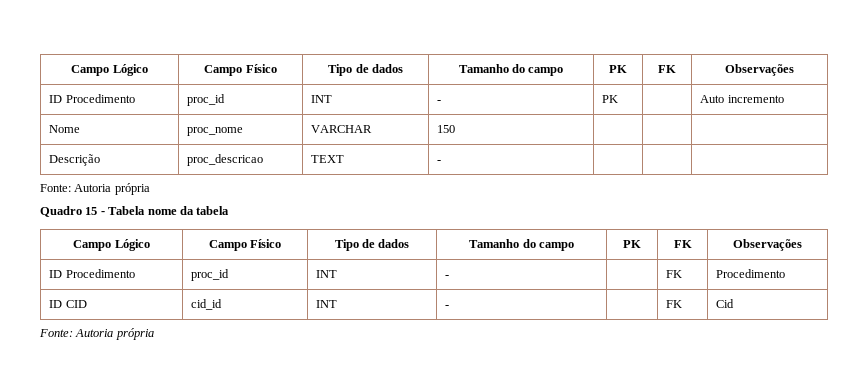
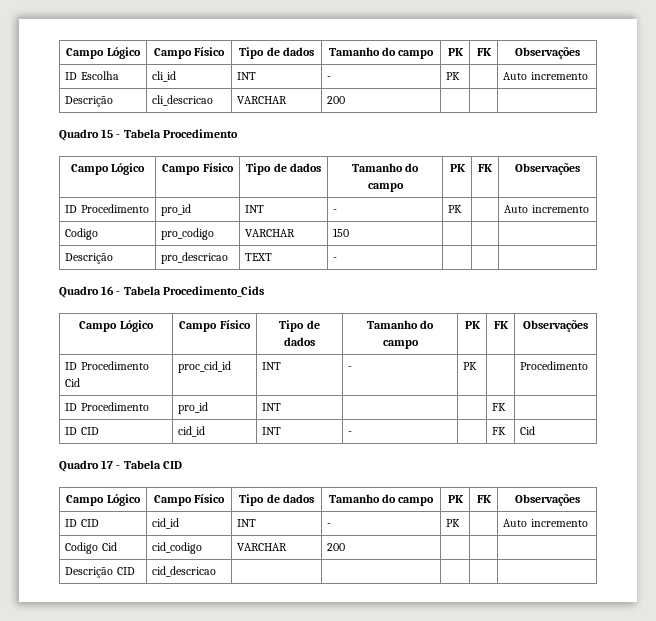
[65,94,135,103] [187,94,226,106] [311,95,333,103] [437,100,442,103] [602,95,619,103] [700,95,784,103] [49,125,81,133] [187,127,244,136] [311,125,373,133] [437,125,456,133] [49,154,101,166] [187,154,264,166] [311,155,345,163] [437,160,442,163] [40,183,150,195] Procedimento | proc_id | INT | - | PK | | Auto incremento // Nome | proc_nome | VARCHAR | 150 | | | // Descrição | proc_descricao | TEXT | - | | | // Fonte: Autoria própria -> [80,71,119,80] [152,71,177,82] [237,72,257,80] [327,76,332,80] [446,72,461,80] [503,72,588,80] [65,96,114,107] [152,95,214,106] [237,96,288,104] [327,96,346,104] Escolha | cli_id | INT | - | PK | | Auto incremento // Descrição | cli_descricao | VARCHAR | 200 | | |
[147,206,230,215] nome da tabela -> [162,129,238,138] Procedimento
[191,269,230,281] [316,270,338,278] [445,275,450,278] [666,270,683,278] [716,269,786,278] proc_id | INT | - | | FK | Procedimento -> [161,204,192,216] [245,205,265,213] [333,209,338,213] [448,205,463,213] [504,205,589,213] [65,228,99,240] [161,228,215,240] [245,229,296,237] [333,228,350,237] [65,253,114,264] [161,252,229,264] [245,253,273,261] [333,257,338,261] [59,286,264,298] [79,320,154,332] [179,320,251,332] [279,320,320,332] [284,337,315,346] [366,320,435,329] [382,340,419,349] [464,321,481,329] [493,321,509,329] [523,320,588,332] [65,361,149,370] [65,378,81,387] [178,361,232,373] [262,362,282,370] [348,366,353,370] [463,362,478,370] [520,361,589,370] [65,402,149,411] [178,402,209,414] [262,403,282,411] [492,403,507,411] pro_id | INT | - | PK | | Auto incremento // Codigo | pro_codigo | VARCHAR | 150 | | | // Descrição | pro_descricao | TEXT | - | | | // Quadro 16 - Tabela Procedimento_Cids // Campo Lógico | Campo Físico | Tipo de dados | Tamanho do campo | PK | FK | Observações // ID Procedimento Cid | proc_cid_id | INT | - | PK | | Procedimento // ID Procedimento | pro_id | INT | | | FK |
[39,328,154,340] Fonte: Autoria própria -> [59,460,182,472] [66,494,141,506] [153,494,226,506] [239,494,314,506] [328,494,435,506] [447,495,464,503] [476,495,492,503] [514,494,580,506] [65,519,99,527] [152,518,180,529] [237,519,257,527] [327,523,332,527] [446,519,461,527] [503,519,588,527] [65,542,117,554] [152,542,203,554] [237,543,288,551] [327,543,346,551] [65,567,135,578] [152,566,217,577] Quadro 17 - Tabela CID // Campo Lógico | Campo Físico | Tipo de dados | Tamanho do campo | PK | FK | Observações // ID CID | cid_id | INT | - | PK | | Auto incremento // Codigo Cid | cid_codigo | VARCHAR | 200 | | | // Descrição CID | cid_descricao | | | | |

